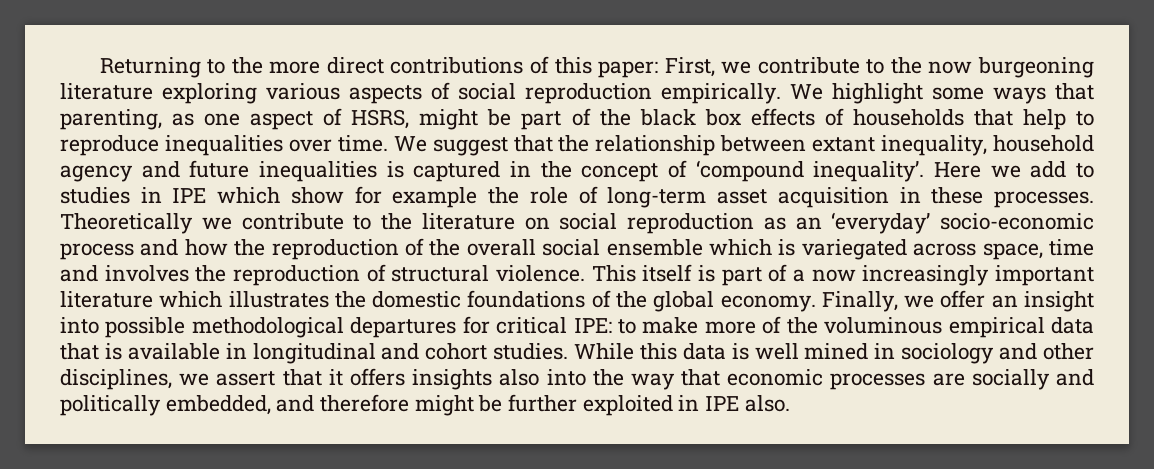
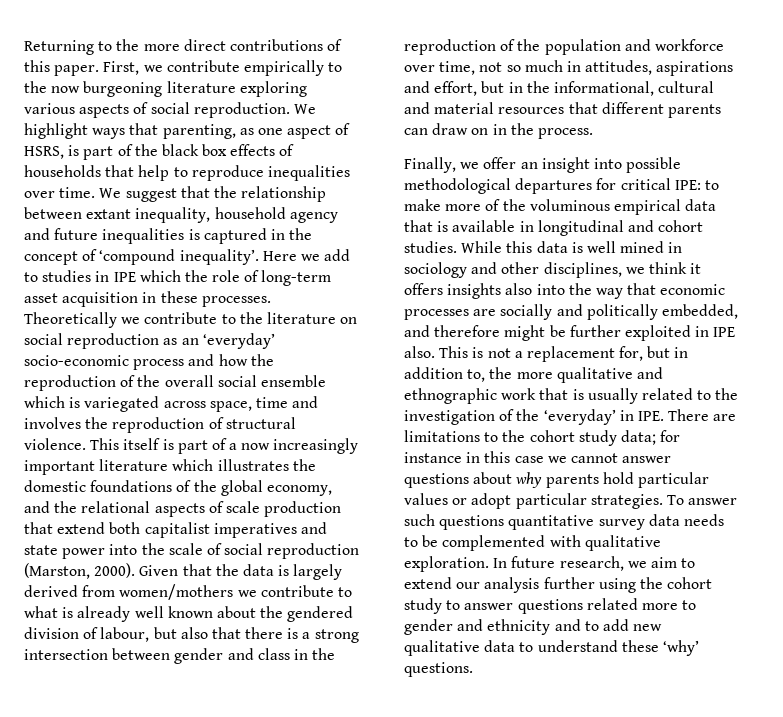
[598,61,659,78] paper: -> [54,65,100,76] paper.
(860, 65) none -> [243,60,324,76] empirically
[525,83,781,104] reproduction empirically. -> [193,102,290,118] reproduction.
[932,87,984,100] some -> (88, 131) none
[419,109,512,130] might be -> [68,145,80,156] is
[290,186,478,208] show for example -> (181, 276) none
[720,295,816,312] economy. -> [266,485,332,496] [24,501,342,517] [24,522,327,538] [24,543,360,559] [24,563,343,580] [24,584,352,600] [24,606,354,622] [24,627,359,643] [24,648,336,664] [404,39,724,55] [404,60,734,76] [404,81,715,96] [404,102,721,118] [404,123,593,139] economy, and the relational aspects of scale production that extend both capitalist imperatives and state power into the scale of social reproduction (Marston, 2000). Given that the data is largely derived from women/mothers we contribute to what is already well known about the gendered division of labour, but also that there is a strong intersection between gender and class in the reproduction of the population and workforce over time, not so much in attitudes, aspirations and effort, but in the informational, cultural and material resources that different parents can draw on in the process. //
[216,369,322,386] assert that -> [648,262,687,274] think
(790, 403) none -> [439,346,689,362] [404,367,663,383] [404,388,739,404] [404,409,737,425] [404,430,681,446] [404,451,672,463] [404,472,709,488] [404,493,738,509] [404,514,724,530] [404,535,661,551] [404,556,696,572] [404,577,713,593] [404,598,697,614] [404,619,663,635] [404,640,699,656] [404,662,473,677] This is not a replacement for, but in addition to, the more qualitative and ethnographic work that is usually related to the investigation of the ‘everyday’ in IPE. There are limitations to the cohort study data; for instance in this case we cannot answer questions about why parents hold particular values or adopt particular strategies. To answer such questions quantitative survey data needs to be complemented with qualitative exploration. In future research, we aim to extend our analysis further using the cohort study to answer questions related more to gender and ethnicity and to add new qualitative data to understand these ‘why’ questions.

